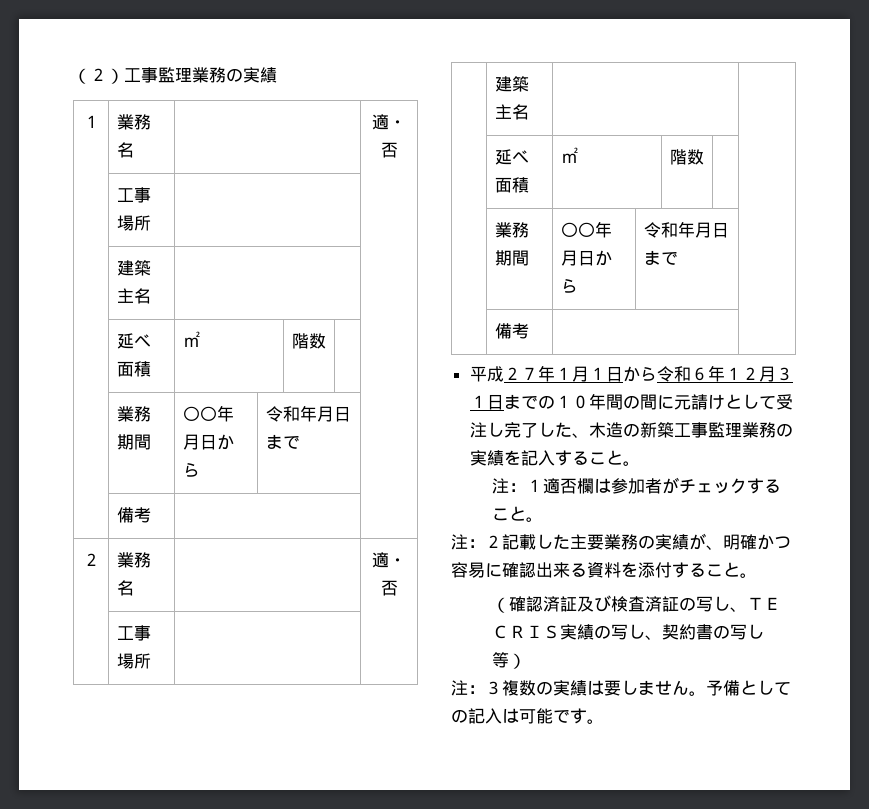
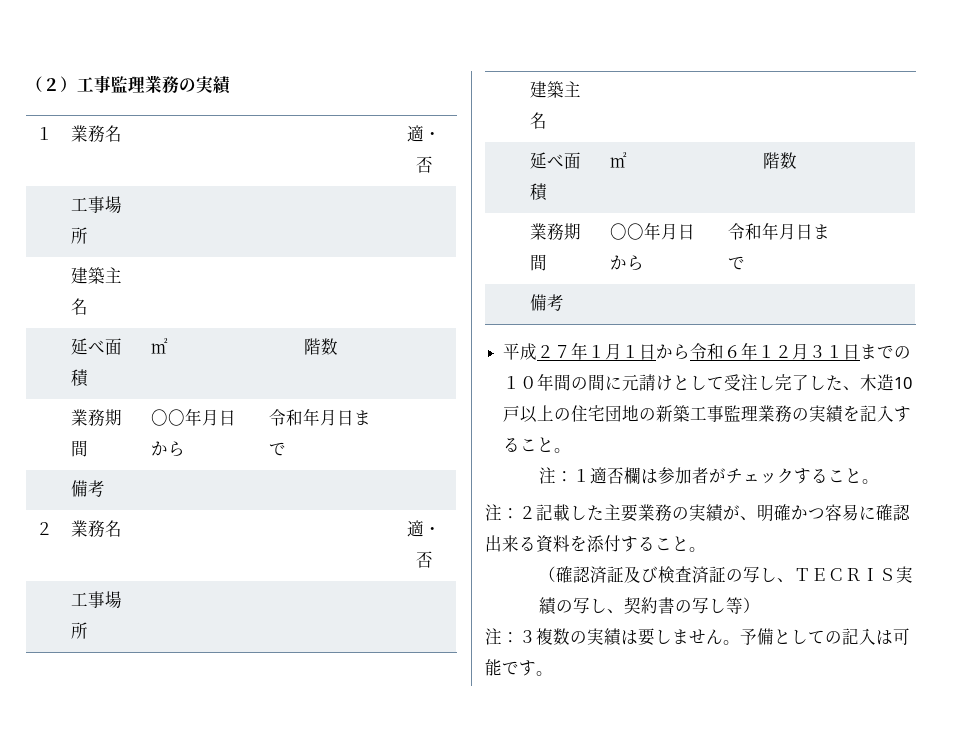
(623, 430) none -> [894,377,913,389] [503,405,640,423] 10戸以上の住宅団地

